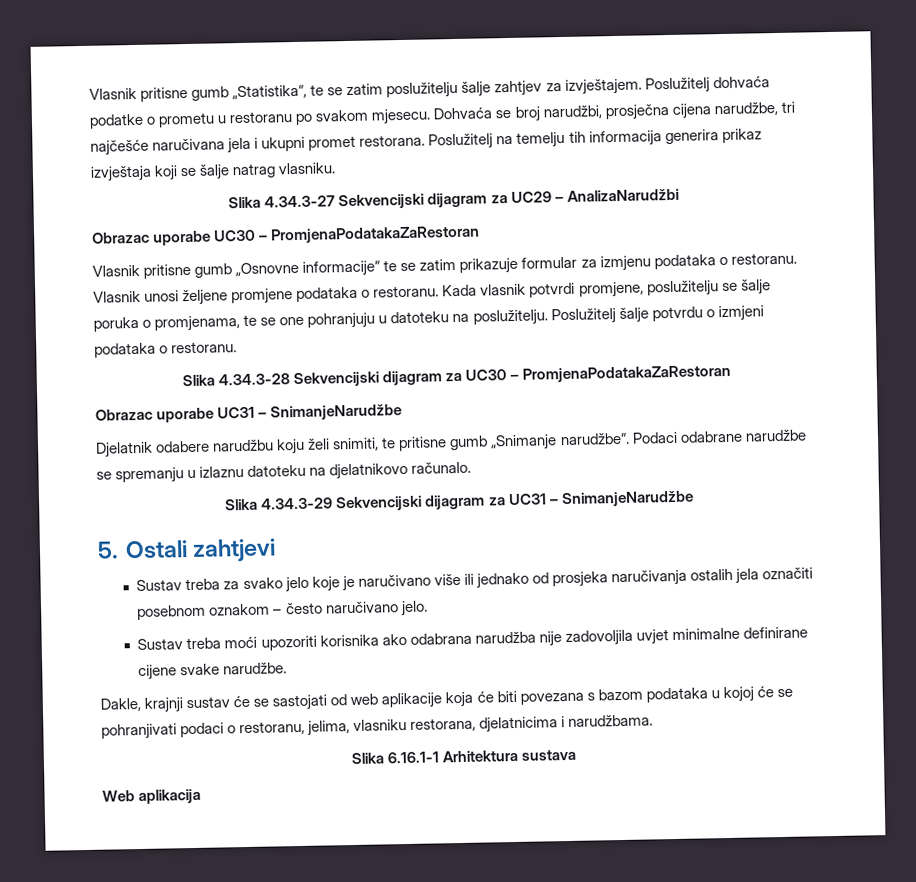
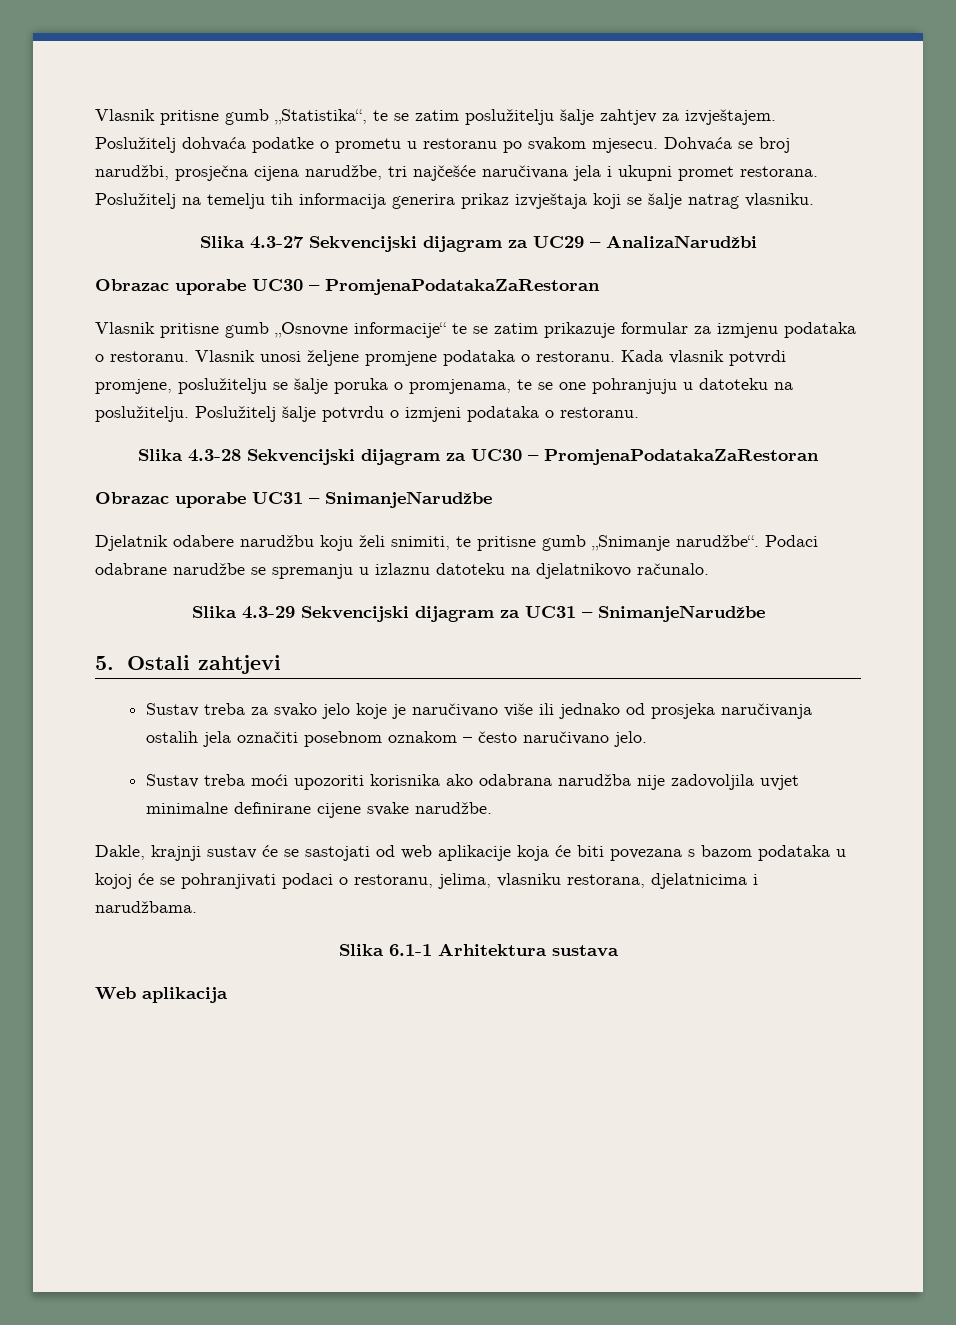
[264,195,336,208] 4.34.3-27 -> [249,236,304,249] 4.3-27
[217,373,290,386] 4.34.3-28 -> [188,449,241,462] 4.3-28
[261,497,334,510] 4.34.3-29 -> [241,606,295,619] 4.3-29
[386,751,439,764] 6.16.1-1 -> [388,944,432,956] 6.1-1

